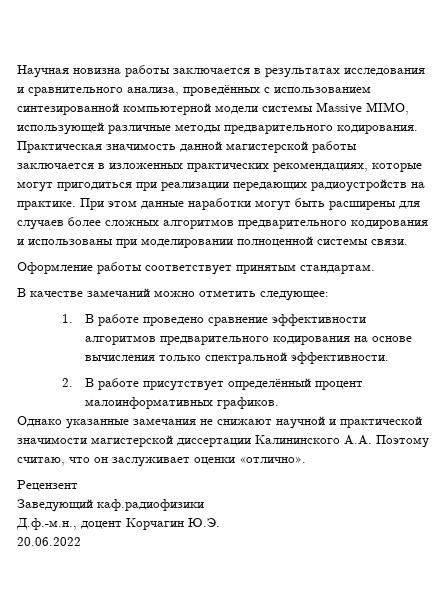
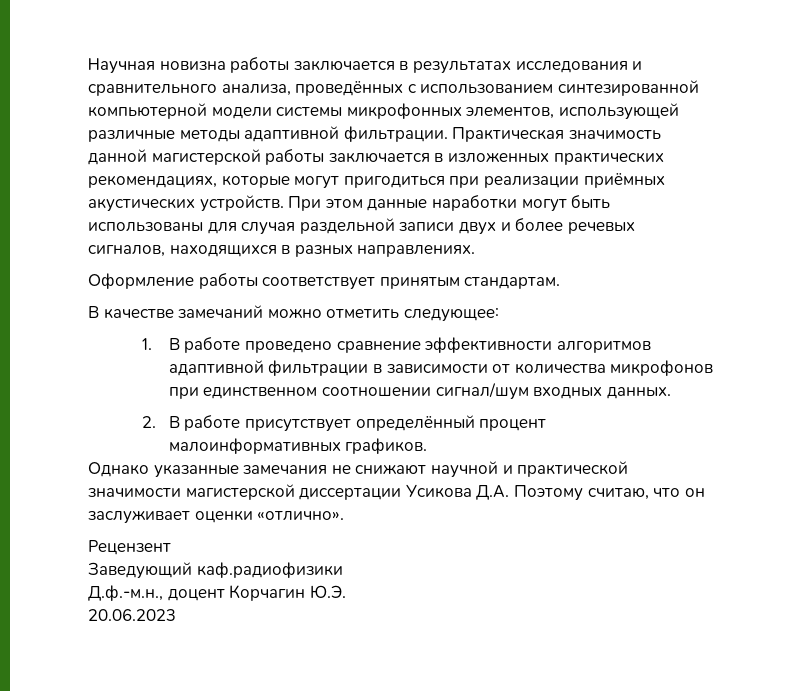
[316,102,409,115] Massive MIMO, -> [346,103,555,119] микрофонных элементов,
[224,125,418,134] предварительного кодирования. -> [244,126,448,142] адаптивной фильтрации.
[233,179,425,192] [17,201,76,210] передающих радиоустройств на практике. -> [583,173,665,188] [88,195,284,212] приёмных акустических устройств.
[329,201,420,210] [17,217,428,230] [17,236,408,248] расширены для случаев более сложных алгоритмов предварительного кодирования и использованы при моделировании полноценной системы связи. -> [88,218,635,235] [88,245,476,257] использованы для случая раздельной записи двух и более речевых сигналов, находящихся в разных направлениях.
[160,336,413,345] [85,352,390,364] предварительного кодирования на основе вычисления только спектральной эффективности. -> [168,360,714,376] [168,382,671,400] адаптивной фильтрации в зависимости от количества микрофонов при единственном соотношении сигнал/шум входных данных.
[255,435,372,445] Калининского А.А. -> [405,484,510,500] Усикова Д.А.
[17,537,81,546] 20.06.2022 -> [88,609,176,621] 20.06.2023

